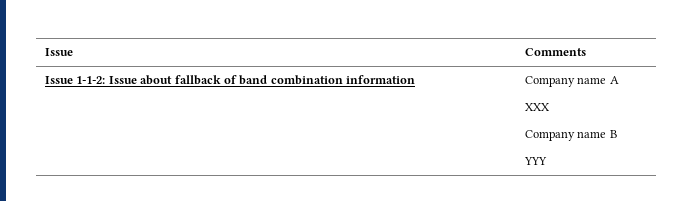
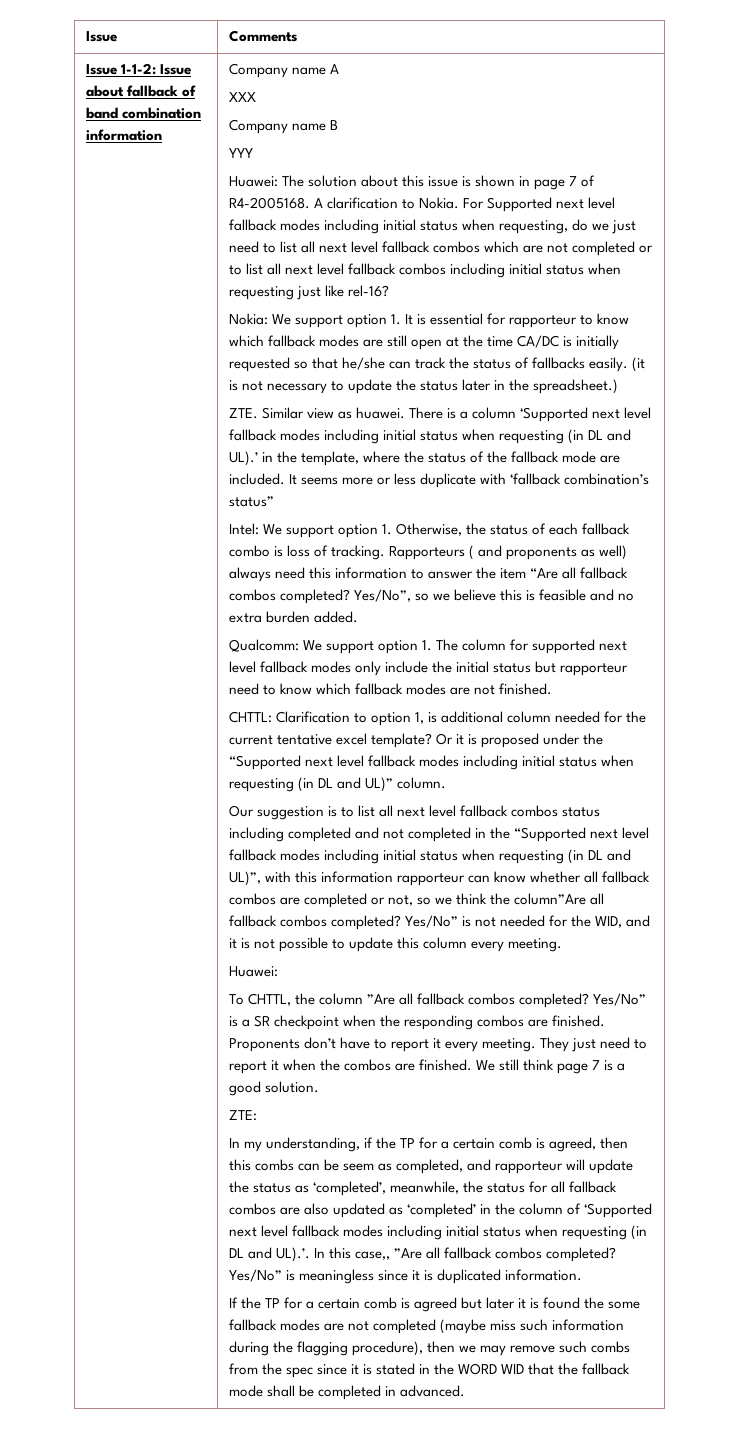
(548, 161) none -> [228,175,596,190] [228,197,615,212] [228,219,636,234] [228,241,654,256] [228,263,622,278] [228,285,389,300] [228,313,630,328] [228,335,620,350] [228,357,646,372] [228,379,619,394] [228,407,652,422] [228,429,631,444] [228,451,621,466] [228,473,649,488] [228,496,274,507] [228,523,631,538] [228,545,628,560] [228,567,629,582] [228,589,635,604] [228,611,358,623] [228,639,627,654] [228,661,628,676] [228,683,552,695] [228,711,647,726] [228,733,603,748] [228,755,634,770] [228,777,446,792] [228,805,601,820] [228,827,649,842] [228,849,631,864] [228,871,650,886] [228,893,605,908] [228,915,651,930] [228,937,562,952] [228,966,278,977] [228,993,646,1008] [228,1015,605,1030] [228,1037,648,1052] [228,1059,626,1074] [228,1081,319,1096] [228,1110,257,1121] [228,1137,629,1152] [228,1159,634,1174] [228,1181,617,1196] [228,1203,653,1218] [228,1225,647,1240] [228,1247,617,1262] [228,1269,582,1284] [228,1297,641,1312] [228,1319,624,1334] [228,1341,630,1356] [228,1363,631,1378] [228,1385,465,1400] // Huawei: The solution about this issue is shown in page 7 of R4-2005168. A clarification to Nokia. For Supported next level fallback modes including initial status when requesting, do we just need to list all next level fallback combos which are not completed or to list all next level fallback combos including initial status when requesting just like rel-16? // Nokia: We support option 1. It is essential for rapporteur to know which fallback modes are still open at the time CA/DC is initially requested so that he/she can track the status of fallbacks easily. (it is not necessary to update the status later in the spreadsheet.) // ZTE. Similar view as huawei. There is a column ‘Supported next level fallback modes including initial status when requesting (in DL and UL).’ in the template, where the status of the fallback mode are included. It seems more or less duplicate with ‘fallback combination’s status” // Intel: We support option 1. Otherwise, the status of each fallback combo is loss of tracking. Rapporteurs ( and proponents as well) always need this information to answer the item “Are all fallback combos completed? Yes/No”, so we believe this is feasible and no extra burden added. // Qualcomm: We support option 1. The column for supported next level fallback modes only include the initial status but rapporteur need to know which fallback modes are not finished. // CHTTL: Clarification to option 1, is additional column needed for the current tentative excel template? Or it is proposed under the “Supported next level fallback modes including initial status when requesting (in DL and UL)” column. // Our suggestion is to list all next level fallback combos status including completed and not completed in the “Supported next level fallback modes including initial status when requesting (in DL and UL)”, with this information rapporteur can know whether all fallback combos are completed or not, so we think the column”Are all fallback combos completed? Yes/No” is not needed for the WID, and it is not possible to update this column every meeting. // Huawei: // To CHTTL, the column ”Are all fallback combos completed? Yes/No” is a SR checkpoint when the responding combos are finished. Proponents don’t have to report it every meeting. They just need to report it when the combos are finished. We still think page 7 is a good solution. // ZTE: // In my understanding, if the TP for a certain comb is agreed, then this combs can be seem as completed, and rapporteur will update the status as ‘completed’, meanwhile, the status for all fallback combos are also updated as ‘completed’ in the column of ‘Supported next level fallback modes including initial status when requesting (in DL and UL).’. In this case,, ”Are all fallback combos completed? Yes/No” is meaningless since it is duplicated information. // If the TP for a certain comb is agreed but later it is found the some fallback modes are not completed (maybe miss such information during the flagging procedure), then we may remove such combs from the spec since it is stated in the WORD WID that the fallback mode shall be completed in advanced.

